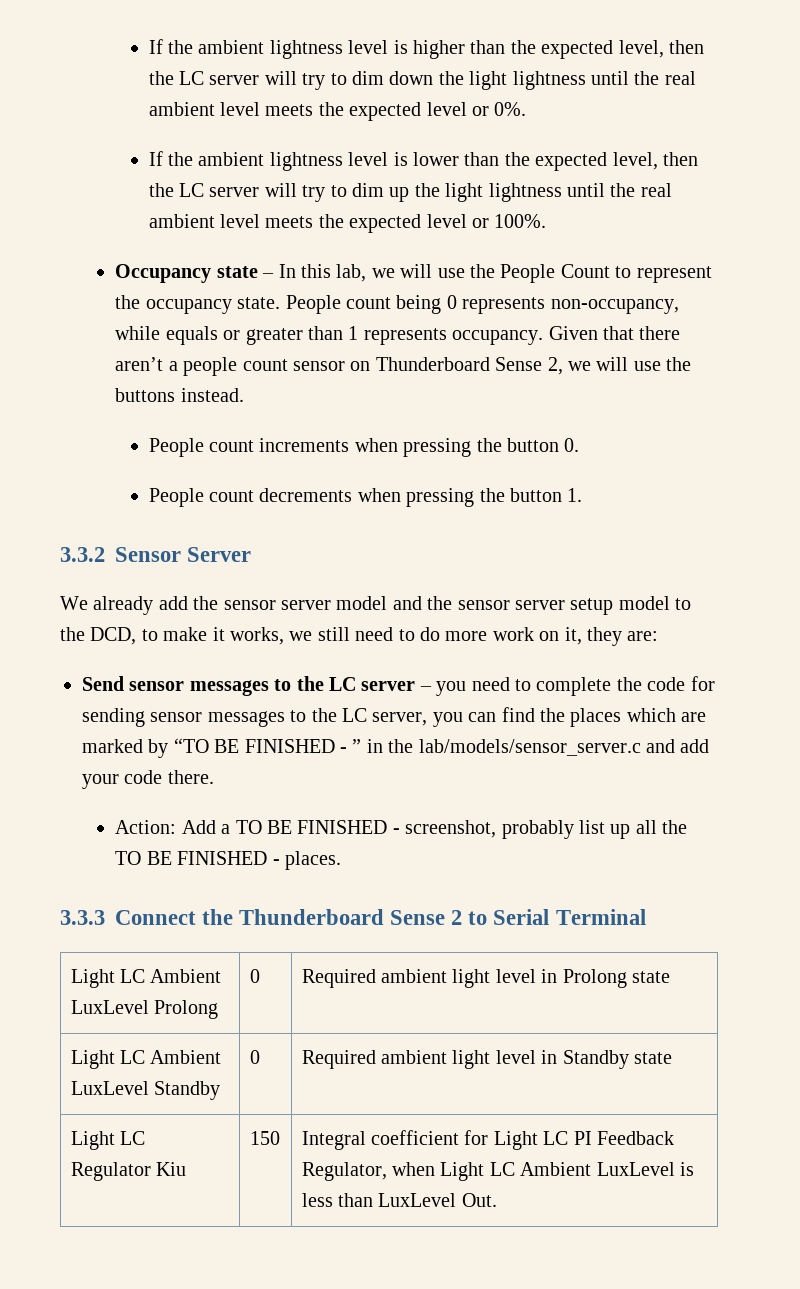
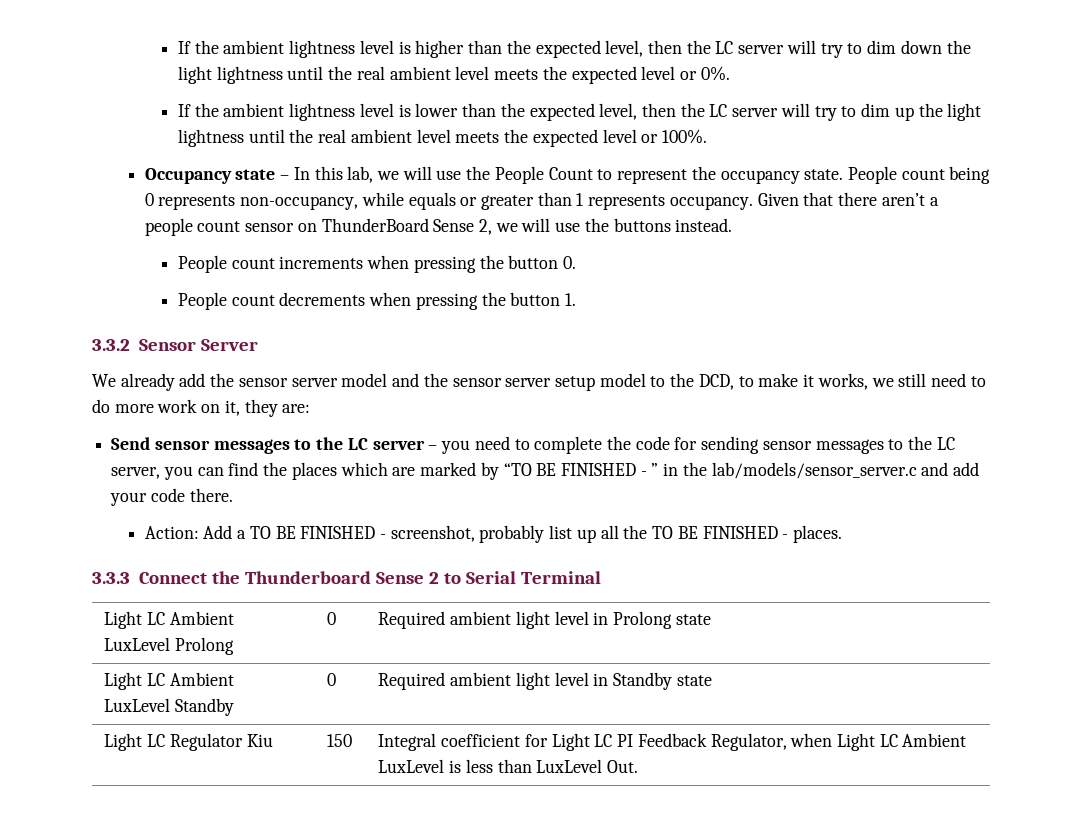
[375,357,490,371] Thunderboard -> [321,218,429,232] ThunderBoard

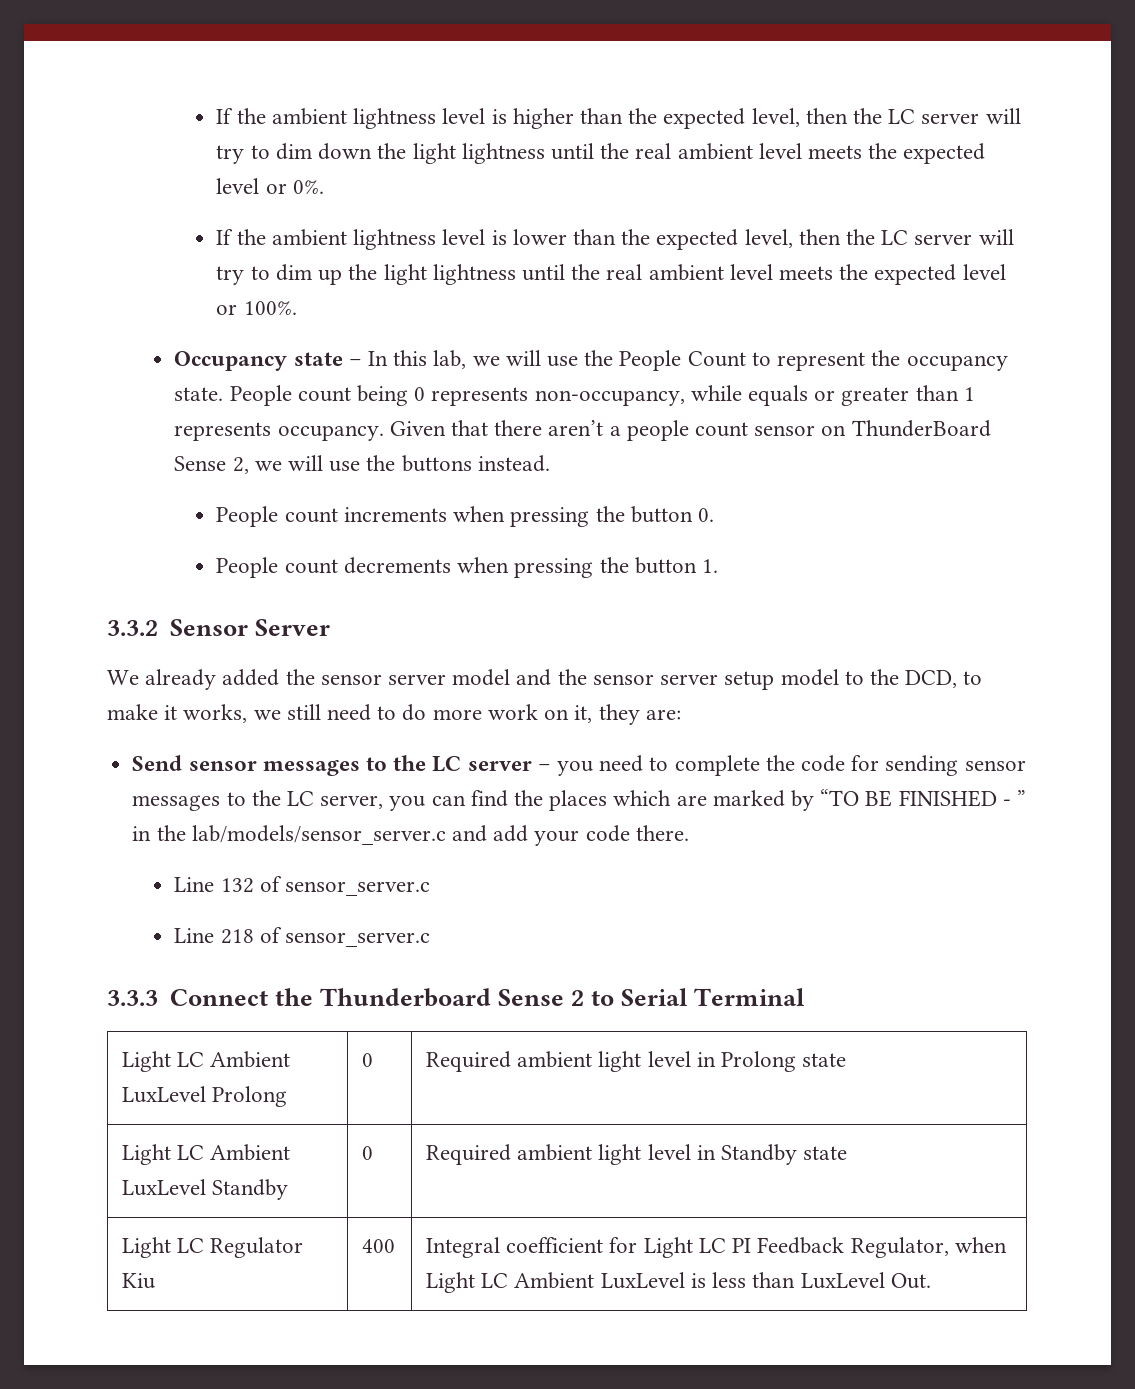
[179,373,206,387] add -> [222,669,280,686] added
[144,525,842,543] Action: Add a TO BE FINISHED - screenshot, probably list up all the TO BE FINISHED - places. -> [174,876,431,896] [174,927,431,947] Line 132 of sensor_server.c // Line 218 of sensor_server.c
[327,734,353,747] 150 -> [362,1239,396,1253] 400

